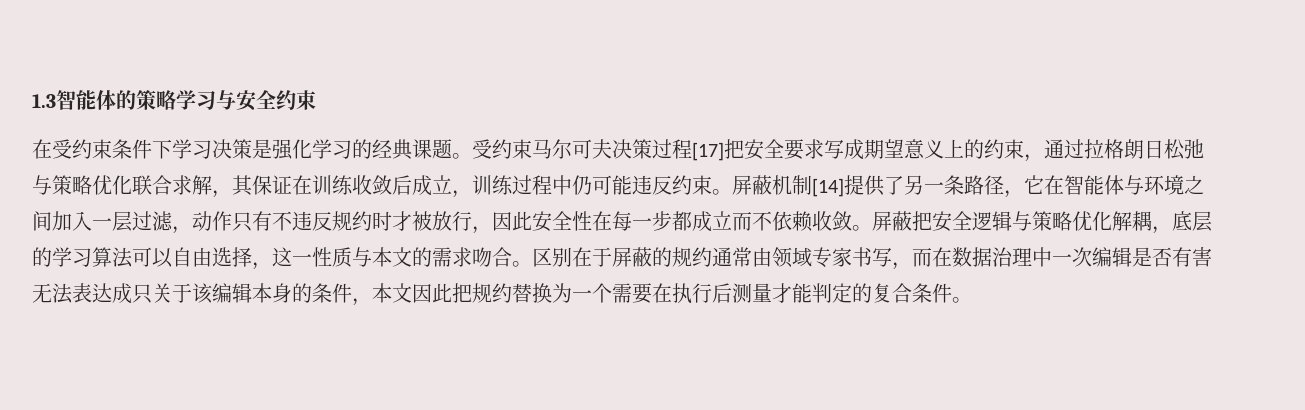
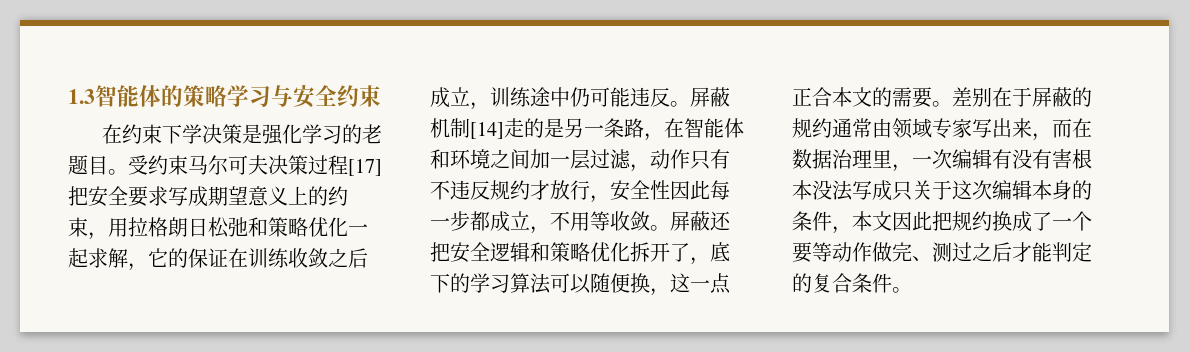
[52,139,212,159] 受约束条件下学习 -> [121,124,202,144] 约束下学
[372,139,452,160] 经典课题 -> [361,124,382,144] [68,155,108,175] 老题目
[1044,139,1084,159] 通过 -> [108,218,128,237] 用
[32,175,253,198] 与策略优化联合求解，其 -> [248,217,368,237] [68,248,188,271] 和策略优化一起求解，它的
(392, 185) none -> [328,248,348,267] 之
[512,175,552,195] 过程 -> [530,87,550,107] 途
[672,175,712,195] 约束 -> (670, 97) none
[844,175,904,196] 提供了 -> [504,118,564,138] 走的是
[984,175,1044,198] 径，它 -> [644,133,664,141] ，
[1124,175,1144,195] 与 -> [430,149,450,169] 和
[72,211,92,231] 入 -> (550, 159) none
[372,211,612,234] 时才被放行，因此安全性在 -> [530,180,710,203] 才放行，安全性因此
[732,211,813,232] 而不依赖 -> [530,211,610,234] ，不用等
(912, 221) none -> [710,211,731,231] 还
[1012,211,1212,234] 与策略优化解耦，底层 -> [530,242,730,265] [430,273,450,293] 和策略优化拆开了，底下
[172,247,552,270] 自由选择，这一性质与本文的需求吻合。区 -> [590,273,731,296] [792,87,972,108] 随便换，这一点正合本文的需要。差
[852,247,892,267] 书写 -> [972,118,1032,138] 写出来
[1032,247,1052,267] 中 -> [872,150,912,172] 里，
[1132,247,1212,267] [32,283,112,304] 是否有害无法表达 -> [992,149,1092,169] [792,180,872,201] 有没有害根本没法写
[192,283,213,304] 该 -> [952,180,992,200] 这次
[512,283,772,304] 替换为一个需要在执行后测量 -> [992,211,1092,232] [792,242,1012,263] 换成了一个要等动作做完、测过之后

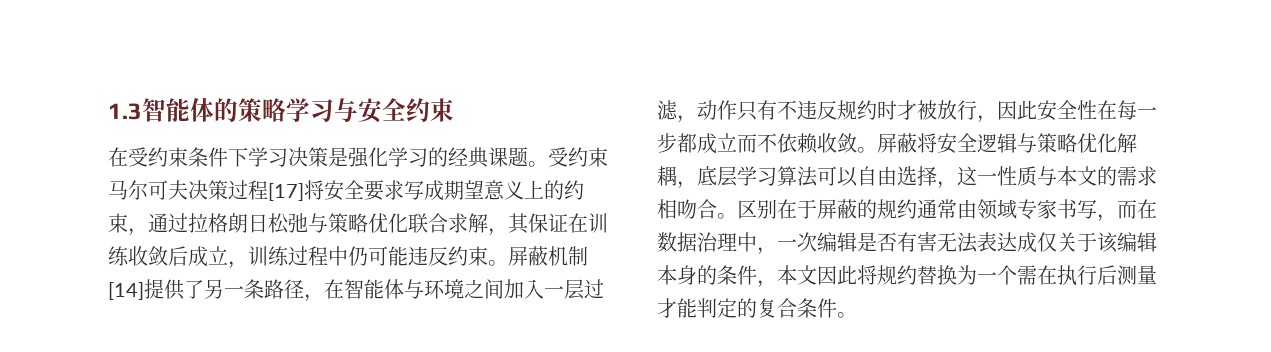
[121,124,202,144] 约束下学 -> [128,147,288,167] 受约束条件下学习
[361,124,382,144] [68,155,108,175] 老题目 -> [448,147,528,168] 经典课题
[68,186,88,206] 把 -> [304,180,324,200] 将
[108,218,128,237] 用 -> [148,213,188,233] 通过
[248,217,368,237] [68,248,188,271] 和策略优化一起求解，它的 -> [308,213,529,236] 与策略优化联合求解，其
[328,248,348,267] 之 -> (168, 256) none
[530,87,550,107] 途 -> [288,246,328,266] 过程
(670, 97) none -> [448,246,488,266] 约束
[504,118,564,138] 走的是 -> [144,279,204,300] 提供了
(644, 128) none -> [284,279,304,299] 径
[430,149,450,169] 和 -> [404,279,424,299] 与
(550, 159) none -> [524,279,544,299] 入
[530,180,710,203] 才放行，安全性因此 -> [877,100,1117,123] 时才被放行，因此安全性在
[530,211,610,234] ，不用等 -> [737,133,818,154] 而不依赖
[710,211,731,231] [430,242,450,262] 还把 -> [917,133,937,153] 将
[530,242,730,265] [430,273,731,296] [792,87,972,108] 和策略优化拆开了，底下的学习算法可以随便换，这一点正合本文的需要。差 -> [1017,133,1137,153] [657,166,1157,189] [657,199,757,219] 与策略优化解耦，底层学习算法可以自由选择，这一性质与本文的需求相吻合。区
[972,118,1032,138] 写出来 -> [1057,199,1097,219] 书写
[872,150,892,168] 里 -> [737,232,757,252] 中
[992,149,1092,169] [792,180,992,201] 有没有害根本没法写成只关于这次 -> [857,232,1118,253] 是否有害无法表达成仅关于该
[932,211,1092,232] [792,242,1012,263] 把规约换成了一个要等动作做完、测过之后 -> [857,265,1157,286] 将规约替换为一个需在执行后测量

